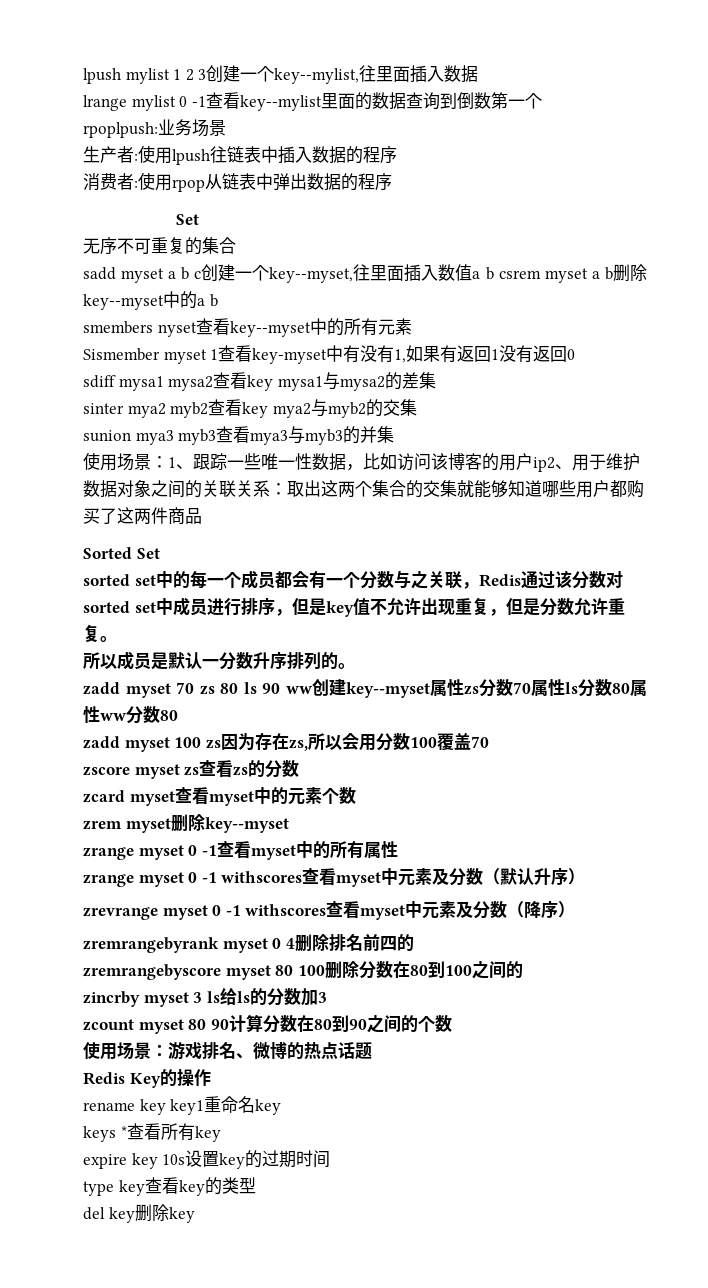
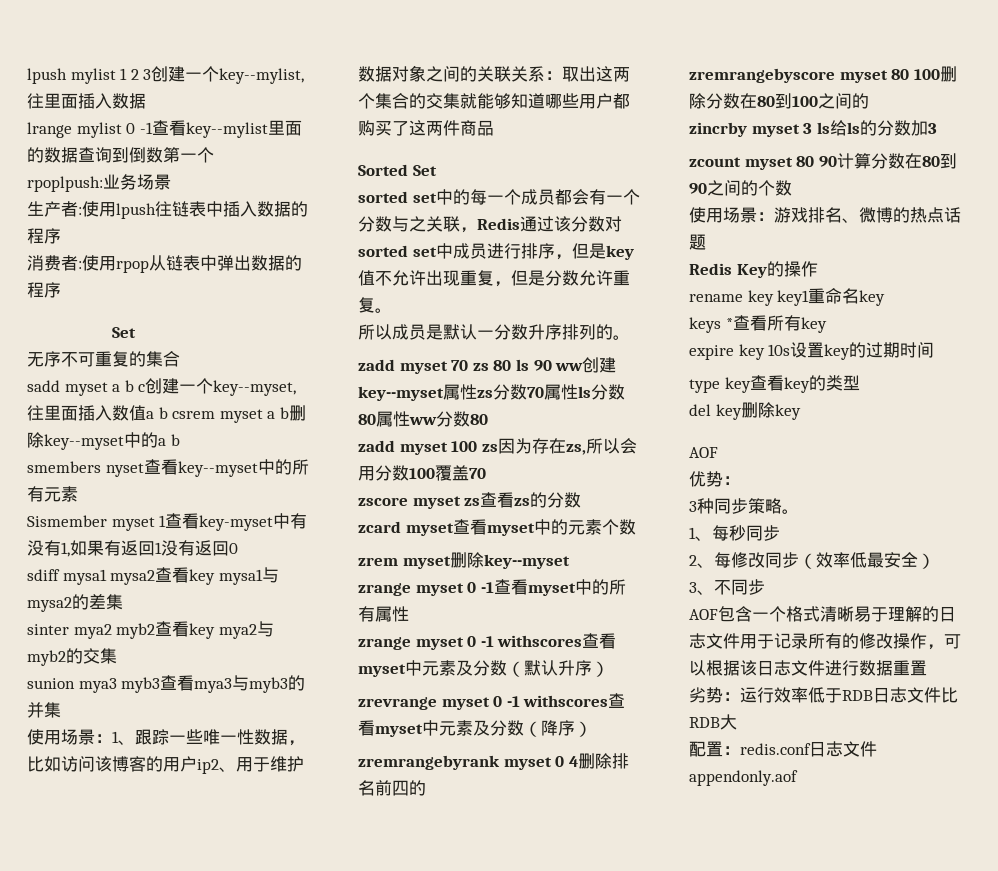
(195, 1215) none -> [689,447,718,458] [689,471,740,487] [689,498,799,514] [689,525,780,541] [689,552,935,569] [689,579,765,595] [689,606,956,622] [689,633,961,650] [689,660,927,676] [689,687,958,703] [689,714,737,730] [689,741,877,757] [689,770,798,786] // AOF // 优势： // 3种同步策略。 // 1、每秒同步 // 2、每修改同步（效率低最安全） // 3、不同步 // AOF包含一个格式清晰易于理解的日志文件用于记录所有的修改操作，可以根据该日志文件进行数据重置 // 劣势：运行效率低于RDB日志文件比RDB大 // 配置：redis.conf日志文件appendonly.aof

